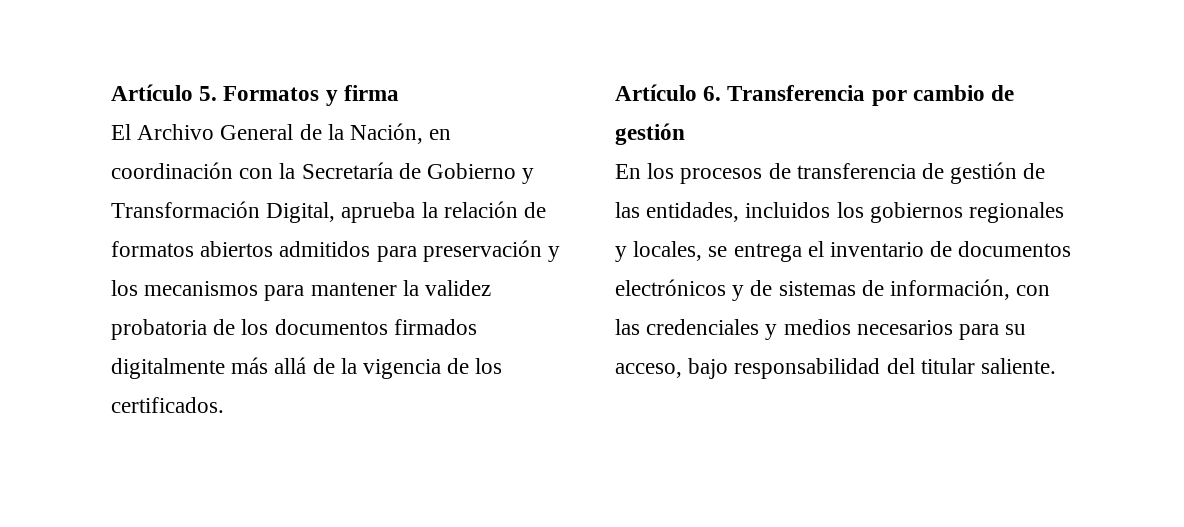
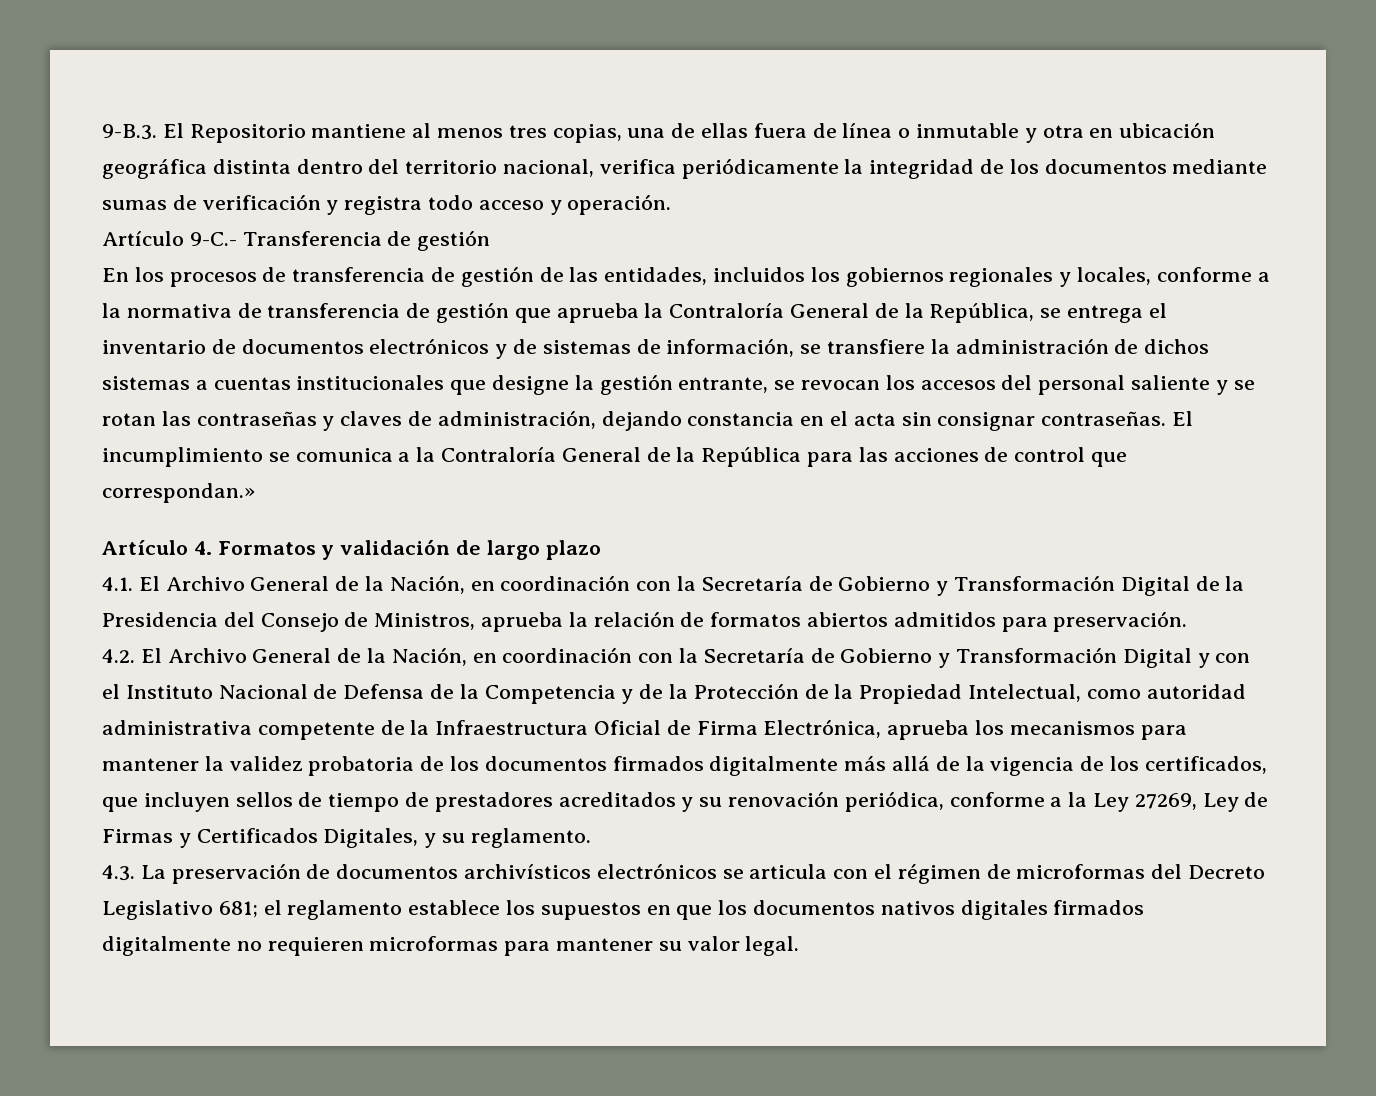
[111,84,399,106] Artículo 5. Formatos y firma // -> [102,122,1216,143] [102,158,1268,179] [102,194,672,215] [102,230,491,251] [102,266,1270,287] [102,302,1167,323] [102,338,1210,359] [102,374,1255,395] [102,410,1194,431] [102,447,1128,467] [102,483,255,503] [102,539,601,560] [102,577,133,591] 9-B.3. El Repositorio mantiene al menos tres copias, una de ellas fuera de línea o inmutable y otra en ubicación geográfica distinta dentro del territorio nacional, verifica periódicamente la integridad de los documentos mediante sumas de verificación y registra todo acceso y operación. // Artículo 9-C.- Transferencia de gestión // En los procesos de transferencia de gestión de las entidades, incluidos los gobiernos regionales y locales, conforme a la normativa de transferencia de gestión que aprueba la Contraloría General de la República, se entrega el inventario de documentos electrónicos y de sistemas de información, se transfiere la administración de dichos sistemas a cuentas institucionales que designe la gestión entrante, se revocan los accesos del personal saliente y se rotan las contraseñas y claves de administración, dejando constancia en el acta sin consignar contraseñas. El incumplimiento se comunica a la Contraloría General de la República para las acciones de control que correspondan.» // Artículo 4. Formatos y validación de largo plazo // 4.1.
[266,202,336,223] Digital, -> [1120,576,1245,596] [102,612,476,632] Digital de la Presidencia del Consejo de Ministros,
[422,240,561,262] preservación y -> [1053,611,1188,632] [102,647,1251,668] [102,683,1246,704] [102,719,970,740] preservación. // 4.2. El Archivo General de la Nación, en coordinación con la Secretaría de Gobierno y Transformación Digital y con el Instituto Nacional de Defensa de la Competencia y de la Protección de la Propiedad Intelectual, como autoridad administrativa competente de la Infraestructura Oficial de Firma Electrónica, aprueba
[111,397,224,413] [615,84,1015,106] [615,123,685,145] [615,162,1046,184] [615,202,1065,223] [615,241,1072,262] [615,279,1051,301] [615,319,1027,340] [615,358,1057,379] certificados. // Artículo 6. Transferencia por cambio de gestión // En los procesos de transferencia de gestión de las entidades, incluidos los gobiernos regionales y locales, se entrega el inventario de documentos electrónicos y de sistemas de información, con las credenciales y medios necesarios para su acceso, bajo responsabilidad del titular saliente. -> [1144,756,1267,774] [102,791,1269,812] [102,828,591,848] [102,863,1266,884] [102,900,1145,920] [102,936,800,956] certificados, que incluyen sellos de tiempo de prestadores acreditados y su renovación periódica, conforme a la Ley 27269, Ley de Firmas y Certificados Digitales, y su reglamento. // 4.3. La preservación de documentos archivísticos electrónicos se articula con el régimen de microformas del Decreto Legislativo 681; el reglamento establece los supuestos en que los documentos nativos digitales firmados digitalmente no requieren microformas para mantener su valor legal.

